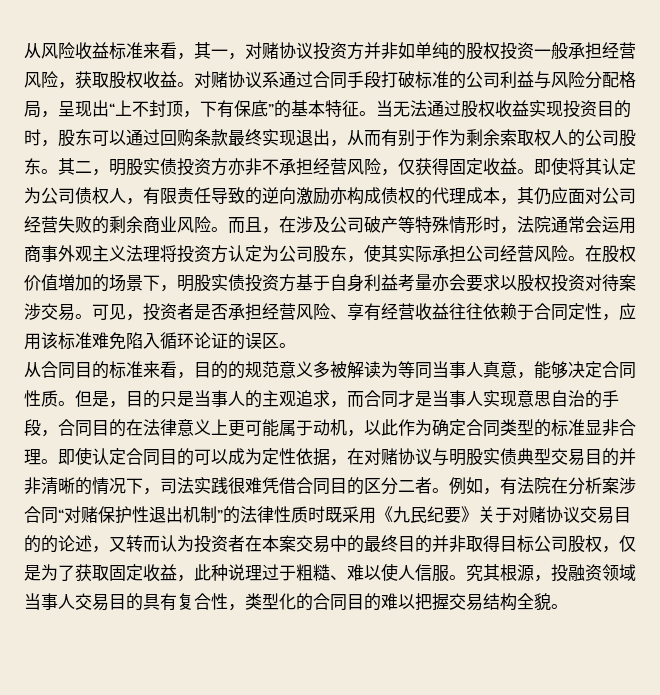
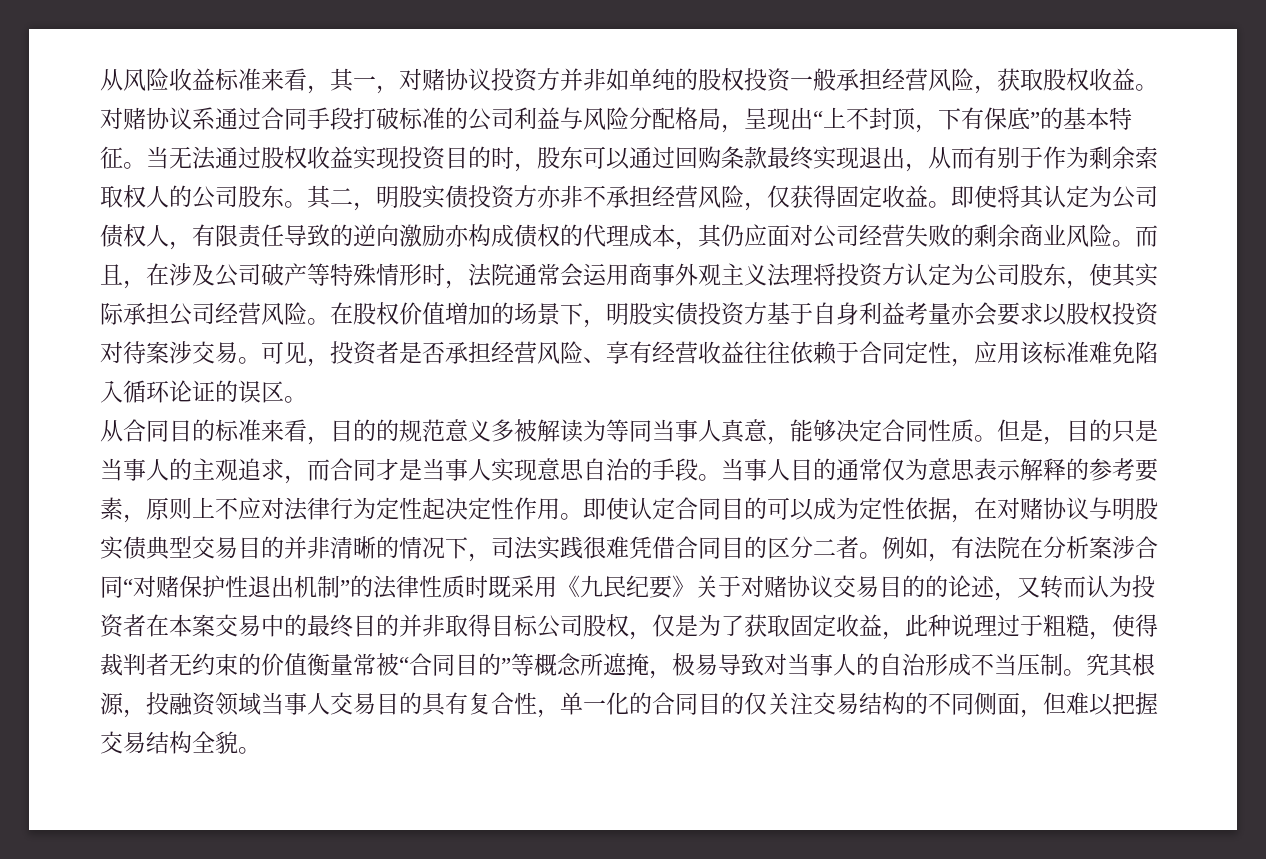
[41,419,636,437] [24,449,41,465] ，合同目的在法律意义上更可能属于动机，以此作为确定合同类型的标准显非合理 -> [698,458,1158,482] [100,497,560,523] 。当事人目的通常仅为意思表示解释的参考要素，原则上不应对法律行为定性起决定性作用
[330,563,449,582] 、难以使人信服 -> [1089,614,1158,640] [100,653,1063,679] ，使得裁判者无约束的价值衡量常被“合同目的”等概念所遮掩，极易导致对当事人的自治形成不当压制
[245,593,279,610] 类型 -> [560,692,606,715] 单一
(381, 602) none -> [744,692,1066,718] 仅关注交易结构的不同侧面，但

